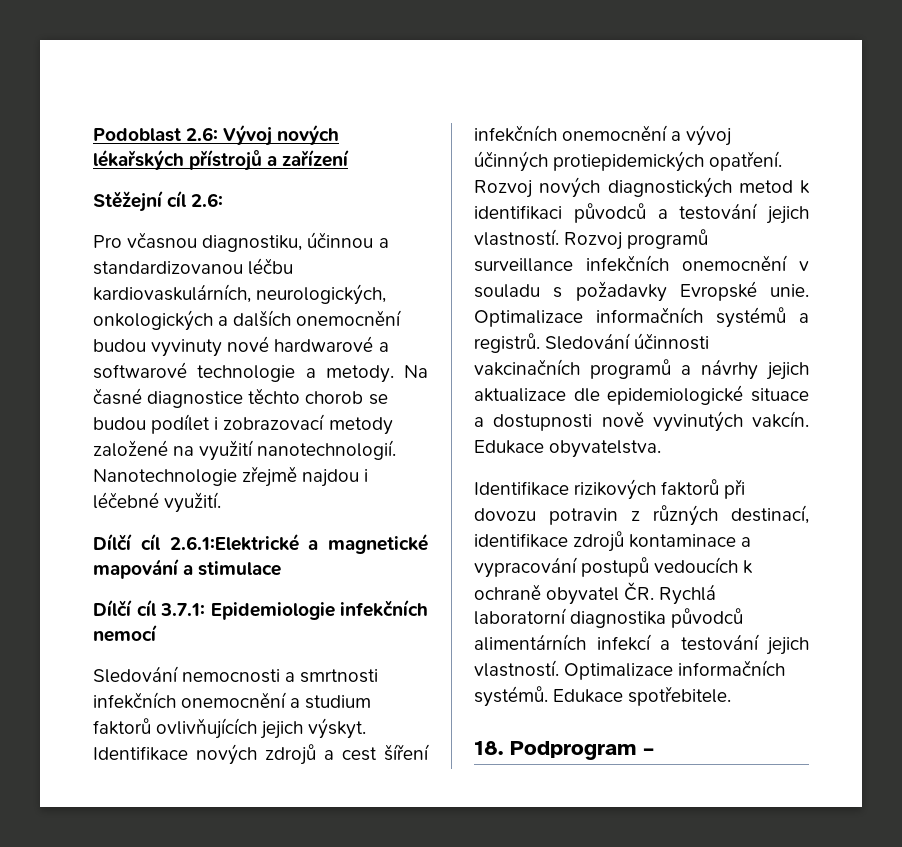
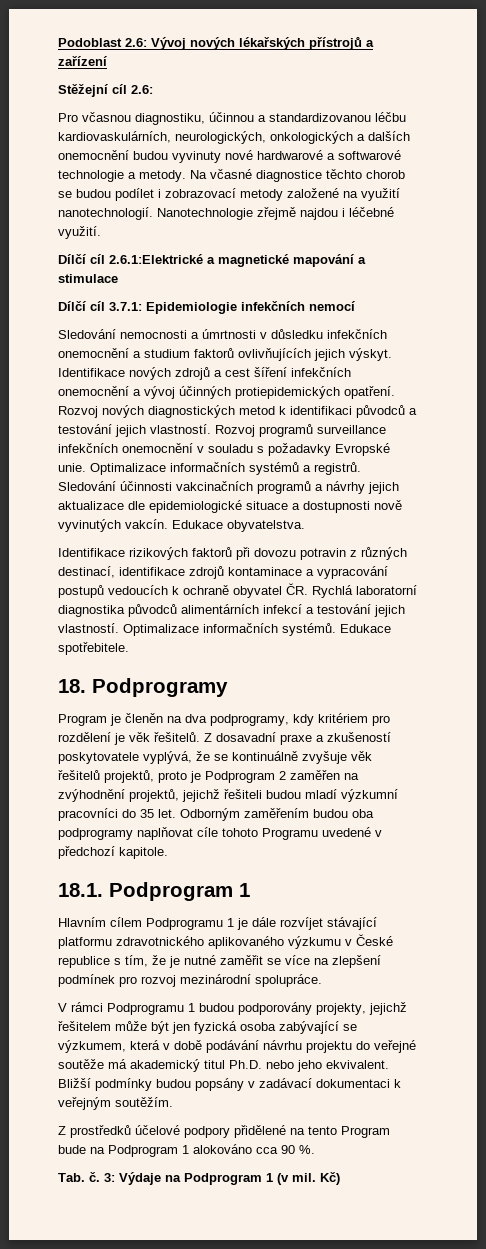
[93,388,142,405] časné -> [210,169,252,179] včasné
[300,669,379,683] smrtnosti -> [202,329,323,339] úmrtnosti v důsledku
[510,741,654,760] Podprogram – -> [92,678,228,697] [58,713,390,726] [58,732,391,745] [58,751,372,764] [58,770,359,783] [58,789,398,802] [58,808,374,821] [58,827,382,840] [58,846,168,859] [58,882,250,901] [58,917,377,930] [58,934,393,949] [58,955,381,968] [58,974,322,987] [58,1002,407,1015] [58,1021,357,1034] [58,1040,416,1053] [58,1059,389,1072] [58,1078,401,1091] [58,1097,173,1110] [58,1125,390,1138] [58,1144,315,1157] [58,1172,340,1185] Podprogramy // Program je členěn na dva podprogramy, kdy kritériem pro rozdělení je věk řešitelů. Z dosavadní praxe a zkušeností poskytovatele vyplývá, že se kontinuálně zvyšuje věk řešitelů projektů, proto je Podprogram 2 zaměřen na zvýhodnění projektů, jejichž řešiteli budou mladí výzkumní pracovníci do 35 let. Odborným zaměřením budou oba podprogramy naplňovat cíle tohoto Programu uvedené v předchozí kapitole. // 18.1. Podprogram 1 // Hlavním cílem Podprogramu 1 je dále rozvíjet stávající platformu zdravotnického aplikovaného výzkumu v České republice s tím, že je nutné zaměřit se více na zlepšení podmínek pro rozvoj mezinárodní spolupráce. // V rámci Podprogramu 1 budou podporovány projekty, jejichž řešitelem může být jen fyzická osoba zabývající se výzkumem, která v době podávání návrhu projektu do veřejné soutěže má akademický titul Ph.D. nebo jeho ekvivalent. Bližší podmínky budou popsány v zadávací dokumentaci k veřejným soutěžím. // Z prostředků účelové podpory přidělené na tento Program bude na Podprogram 1 alokováno cca 90 %. // Tab. č. 3: Výdaje na Podprogram 1 (v mil. Kč)

